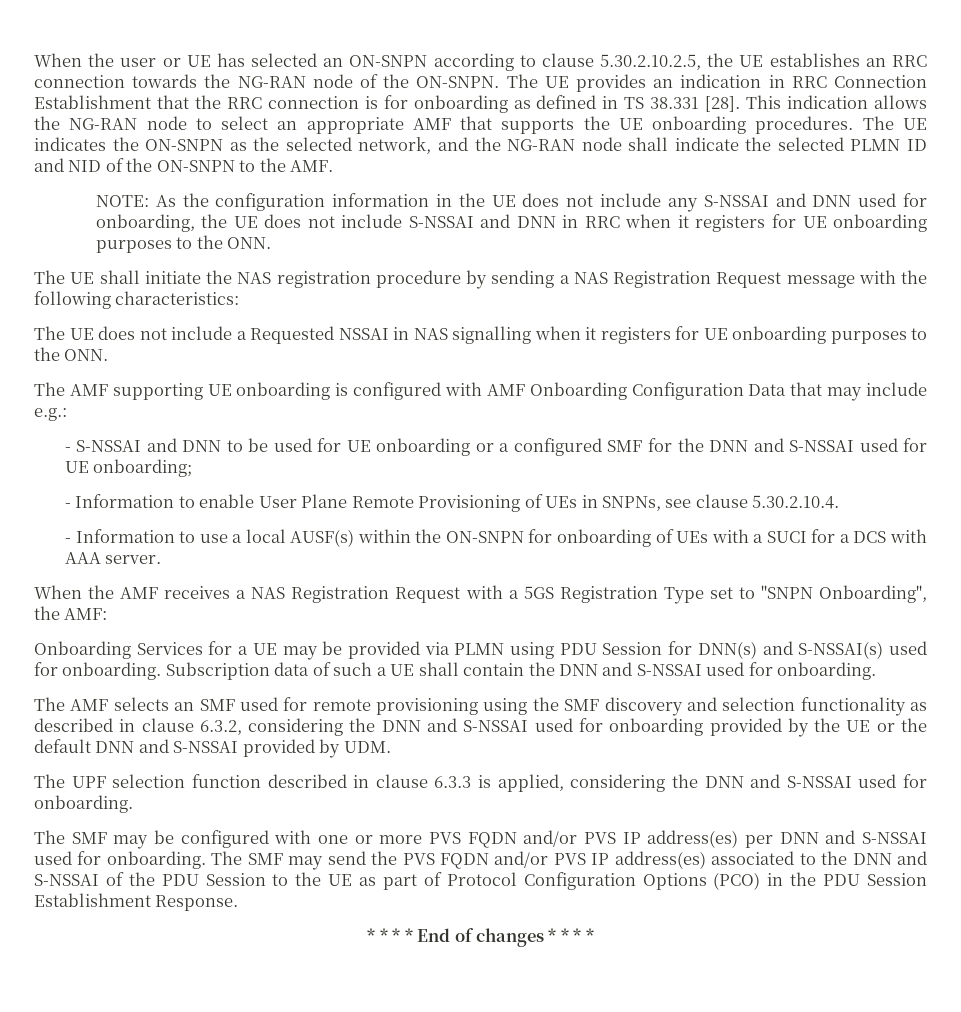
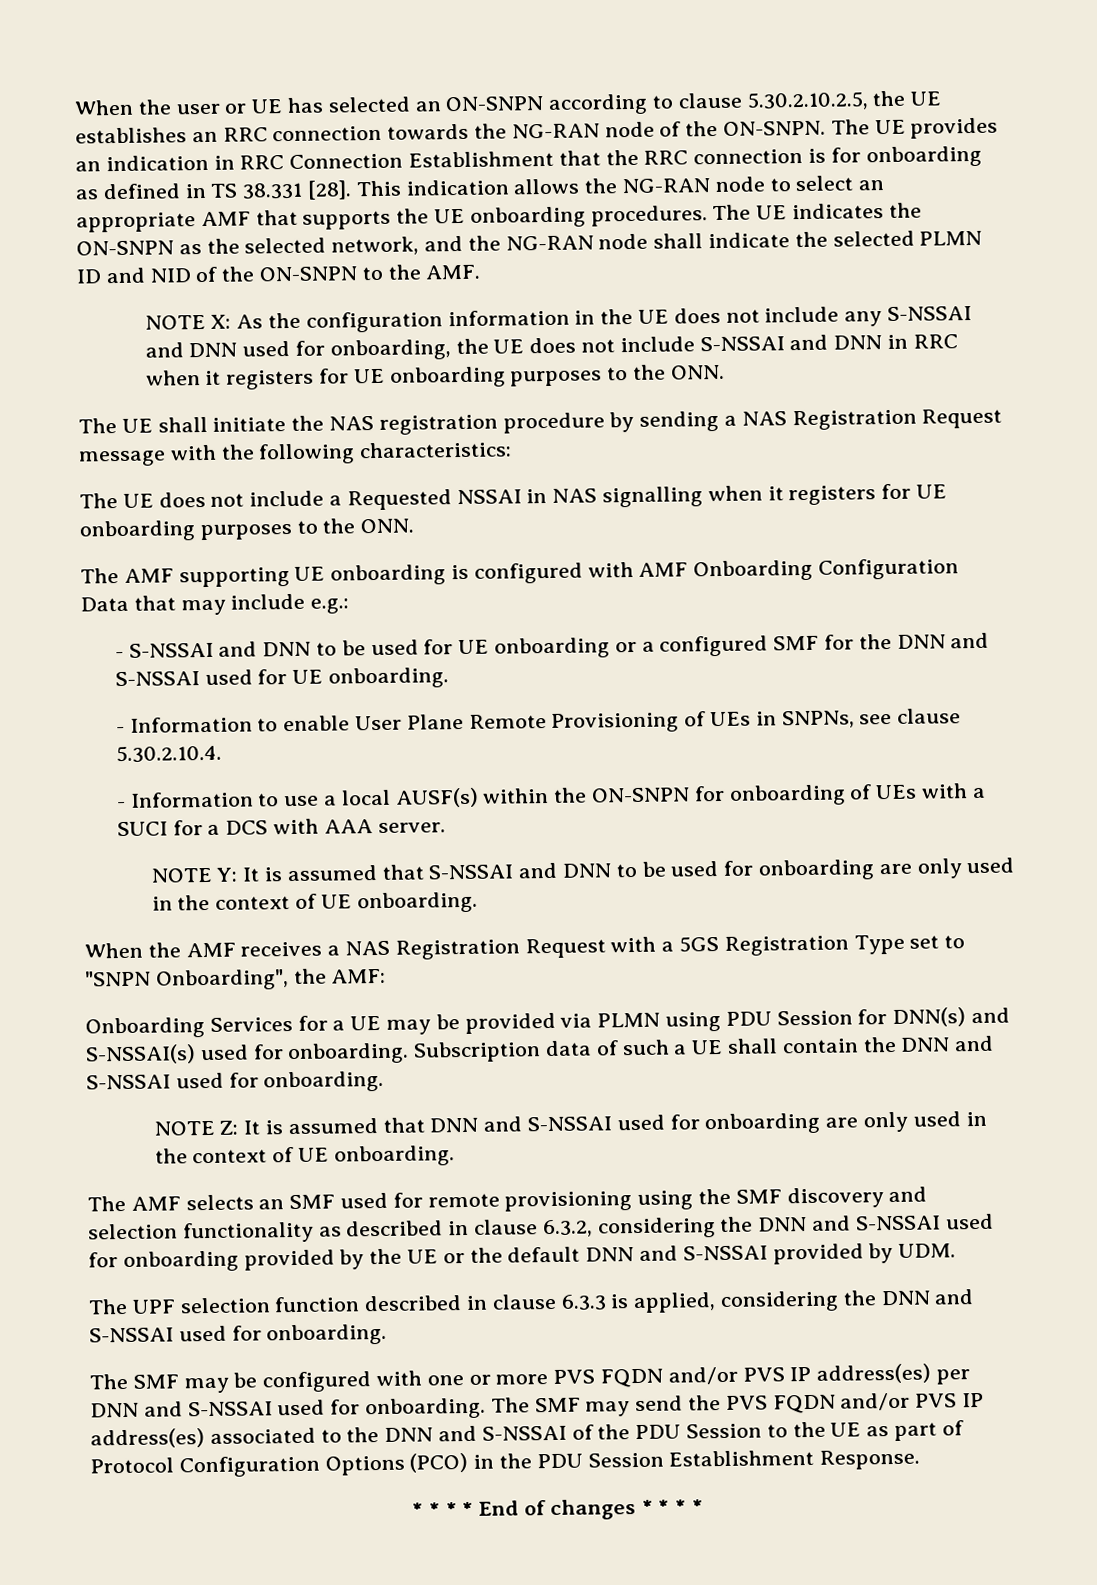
[95,195,149,207] NOTE: -> [144,314,232,330] NOTE X:
[93,459,193,477] onboarding; -> [328,667,450,689] onboarding.
(162, 559) none -> [150,857,1015,883] [151,891,478,914] // NOTE Y: It is assumed that S-NSSAI and DNN to be used for onboarding are only used in the context of UE onboarding.
(877, 671) none -> [153,1111,987,1136] [154,1145,455,1167] // NOTE Z: It is assumed that DNN and S-NSSAI used for onboarding are only used in the context of UE onboarding.

